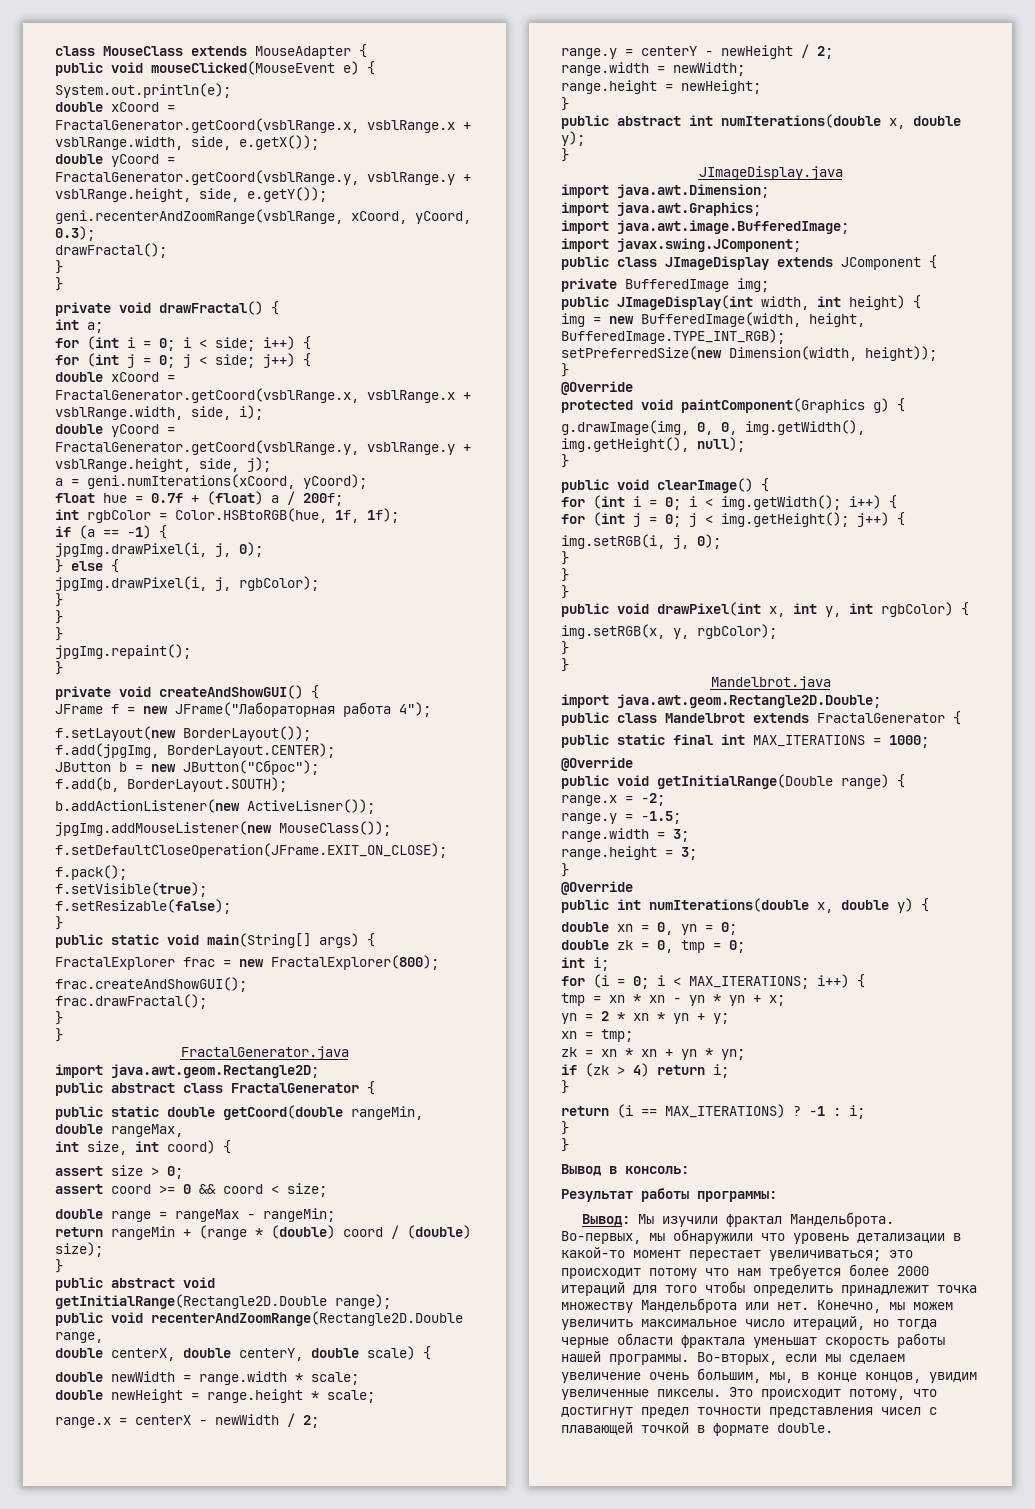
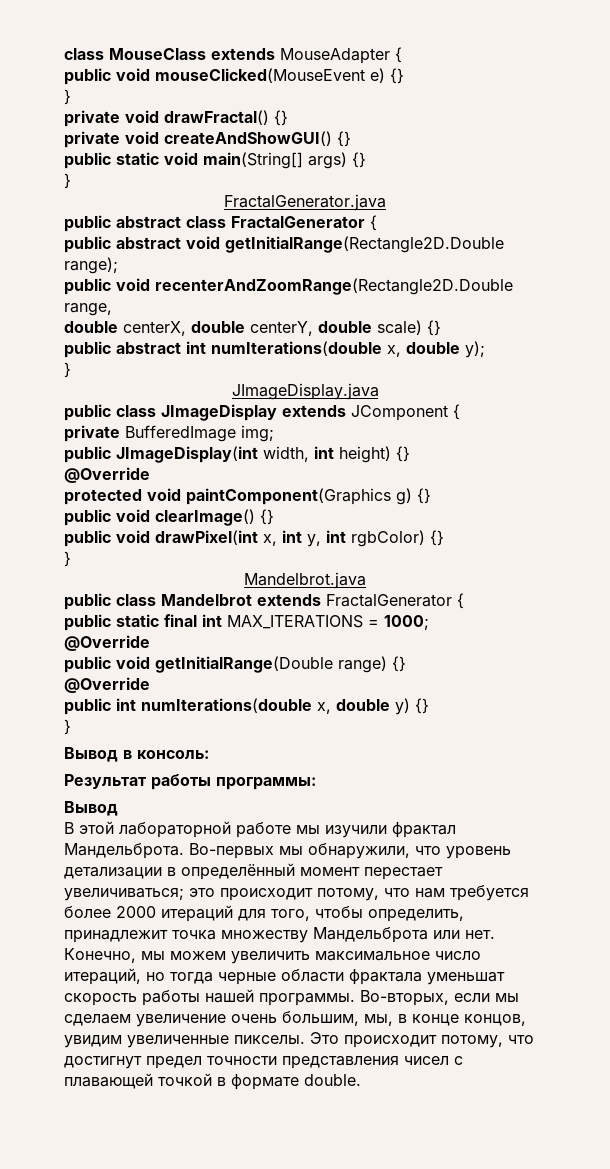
[367,61,375,75] [55,83,231,98] [55,102,175,112] [55,118,471,133] [55,135,319,150] [55,154,175,167] [55,170,471,185] [55,187,327,202] [55,209,471,224] [55,226,95,241] [55,243,167,258] [55,260,63,274] [55,277,63,291] [55,301,279,316] [55,319,103,333] [55,336,311,351] [55,353,311,368] [55,372,175,382] [55,388,471,403] [55,405,263,420] [55,424,175,437] [55,440,471,455] [55,457,271,472] [55,474,367,489] [55,491,343,506] [55,508,399,523] [55,525,167,539] [55,542,263,557] [55,559,119,573] [55,576,319,591] [55,593,63,607] [55,610,63,624] [55,627,63,641] [55,644,191,659] [55,661,63,675] [55,685,319,700] [55,702,431,717] [55,726,311,741] [55,743,335,758] [55,760,319,775] [55,777,287,792] [55,799,375,814] [55,821,391,836] [55,843,447,858] [55,865,127,880] [55,882,207,897] [55,899,231,914] [55,916,63,930] { // System.out.println(e); // double xCoord = FractalGenerator.getCoord(vsblRange.x, vsblRange.x + vsblRange.width, side, e.getX()); // double yCoord = FractalGenerator.getCoord(vsblRange.y, vsblRange.y + vsblRange.height, side, e.getY()); // geni.recenterAndZoomRange(vsblRange, xCoord, yCoord, 0.3); // drawFractal(); // } // } // private void drawFractal() { // int a; // for (int i = 0; i < side; i++) { // for (int j = 0; j < side; j++) { // double xCoord = FractalGenerator.getCoord(vsblRange.x, vsblRange.x + vsblRange.width, side, i); // double yCoord = FractalGenerator.getCoord(vsblRange.y, vsblRange.y + vsblRange.height, side, j); // a = geni.numIterations(xCoord, yCoord); // float hue = 0.7f + (float) a / 200f; // int rgbColor = Color.HSBtoRGB(hue, 1f, 1f); // if (a == -1) { // jpgImg.drawPixel(i, j, 0); // } else { // jpgImg.drawPixel(i, j, rgbColor); // } // } // } // jpgImg.repaint(); // } // private void createAndShowGUI() { // JFrame f = new JFrame("Лабораторная работа 4"); // f.setLayout(new BorderLayout()); // f.add(jpgImg, BorderLayout.CENTER); // JButton b = new JButton("Сброс"); // f.add(b, BorderLayout.SOUTH); // b.addActionListener(new ActiveLisner()); // jpgImg.addMouseListener(new MouseClass()); // f.setDefaultCloseOperation(JFrame.EXIT_ON_CLOSE); // f.pack(); // f.setVisible(true); // f.setResizable(false); // } -> [390,68,404,84] [64,89,71,105] [64,110,288,127] [64,131,351,148] {} // } // private void drawFractal() {} // private void createAndShowGUI() {}
[367,933,375,947] [55,955,439,970] [55,977,247,992] [55,994,207,1009] [55,1011,63,1025] { // FractalExplorer frac = new FractalExplorer(800); // frac.createAndShowGUI(); // frac.drawFractal(); // } -> [352,152,366,168] {}
[55,1064,319,1078] // import java.awt.geom.Rectangle2D; -> (386, 202) none
[55,1105,423,1120] [55,1124,183,1137] [55,1140,231,1155] [55,1165,183,1179] [55,1183,327,1197] [55,1208,335,1222] [55,1225,471,1240] [55,1242,103,1257] [55,1259,63,1273] // public static double getCoord(double rangeMin, double rangeMax, // int size, int coord) { // assert size > 0; // assert coord >= 0 && coord < size; // double range = rangeMax - rangeMin; // return rangeMin + (range * (double) coord / (double) size); // } -> (377, 223) none
[423,1346,431,1360] [55,1371,359,1385] [55,1389,375,1403] [55,1413,319,1428] [561,44,833,59] [561,62,745,76] [561,80,761,94] [561,97,569,111] { // double newWidth = range.width * scale; // double newHeight = range.height * scale; // range.x = centerX - newWidth / 2; // range.y = centerY - newHeight / 2; // range.width = newWidth; // range.height = newHeight; // } -> [427,320,441,336] {}
[561,184,769,198] [561,202,761,216] [561,220,849,234] [561,238,801,252] // import java.awt.Dimension; // import java.awt.Graphics; // import java.awt.image.BufferedImage; // import javax.swing.JComponent; -> (379, 391) none
[913,295,921,309] [561,312,865,327] [561,329,785,344] [561,346,937,361] [561,363,569,377] { // img = new BufferedImage(width, height, BufferedImage.TYPE_INT_RGB); // setPreferredSize(new Dimension(width, height)); // } -> [396,446,410,462] {}
[897,398,905,412] [561,420,865,435] [561,437,745,452] [561,454,569,468] [561,478,769,493] [561,495,897,510] [561,512,905,527] [561,534,721,549] [561,551,569,565] [561,568,569,582] [561,585,569,599] { // g.drawImage(img, 0, 0, img.getWidth(), img.getHeight(), null); // } // public void clearImage() { // for (int i = 0; i < img.getWidth(); i++) { // for (int j = 0; j < img.getHeight(); j++) { // img.setRGB(i, j, 0); // } // } // } -> [417,488,431,504] [64,509,274,526] {} // public void clearImage() {}
[961,602,969,616] [561,624,777,639] [561,641,569,655] { // img.setRGB(x, y, rgbColor); // } -> [430,530,444,546] {}
[561,694,881,708] // import java.awt.geom.Rectangle2D.Double; -> (366, 580) none
[897,774,905,788] [561,793,665,806] [561,811,681,824] [561,828,689,842] [561,846,697,860] [561,863,569,877] { // range.x = -2; // range.y = -1.5; // range.width = 3; // range.height = 3; // } -> [392,656,406,672] {}
[921,898,929,912] [561,922,737,935] [561,940,745,953] [561,957,609,971] [561,974,865,989] [561,993,785,1006] [561,1011,729,1024] [561,1029,633,1042] [561,1047,745,1060] [561,1063,729,1078] [561,1080,569,1094] [561,1104,865,1119] [561,1121,569,1135] { // double xn = 0, yn = 0; // double zk = 0, tmp = 0; // int i; // for (i = 0; i < MAX_ITERATIONS; i++) { // tmp = xn * xn - yn * yn + x; // yn = 2 * xn * yn + y; // xn = tmp; // zk = xn * xn + yn * yn; // if (zk > 4) return i; // } // return (i == MAX_ITERATIONS) ? -1 : i; // } -> [415,698,429,714] {}
[581,1212,894,1227] [561,1229,753,1244] Вывод: Мы изучили фрактал Мандельброта. Во-первых, мы обнаружили -> [64,801,118,816] [64,821,456,838] [64,843,410,859] Вывод // В этой лабораторной работе мы изучили фрактал Мандельброта. Во-первых мы обнаружили,
[561,1247,625,1258] какой-то -> [181,863,295,880] определённый
[649,1268,697,1279] потому -> [317,888,379,901] потому,
[665,1281,833,1296] того чтобы определить -> [271,906,464,922] того, чтобы определить,

